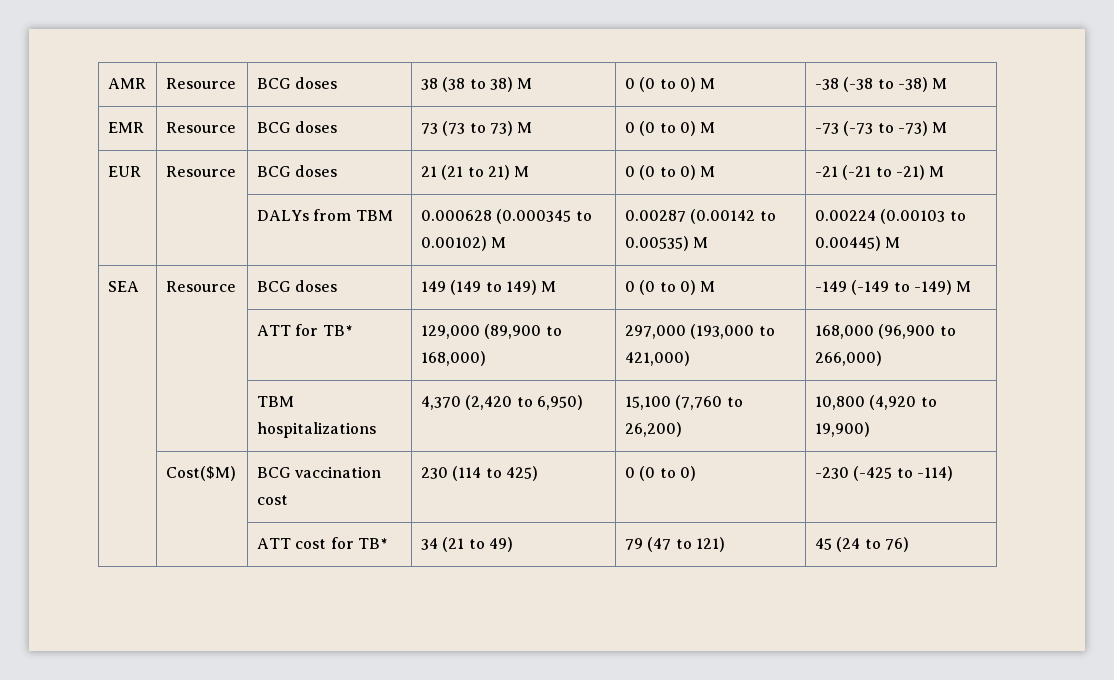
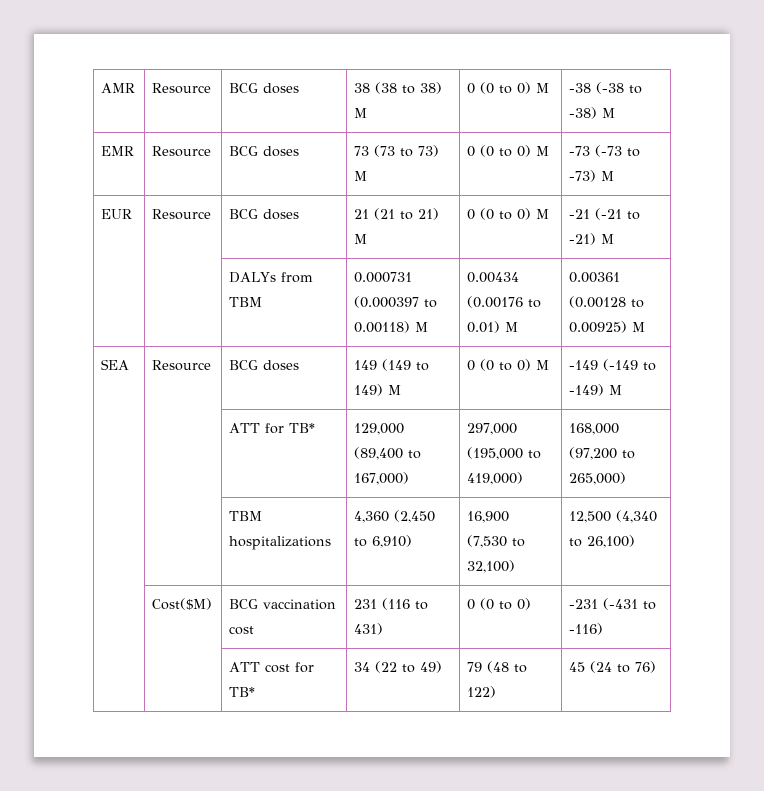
[420,209,592,224] [420,236,507,251] [624,209,776,224] [624,236,709,251] [814,209,966,224] [814,236,881,251] 0.000628 (0.000345 to 0.00102) M | 0.00287 (0.00142 to 0.00535) M | 0.00224 (0.00103 to 0.00445) -> [354,272,413,283] [354,296,438,308] [354,321,429,333] [467,272,520,283] [467,296,542,308] [467,321,519,333] [569,272,621,283] [569,296,645,308] [569,321,628,333] 0.000731 (0.000397 to 0.00118) M | 0.00434 (0.00176 to 0.01) M | 0.00361 (0.00128 to 0.00925)
[484,324,562,339] [420,351,486,366] [624,324,775,339] [624,351,690,366] [814,324,956,339] [814,351,882,366] [256,396,294,407] [256,422,376,438] [420,395,583,410] [624,395,743,410] [624,422,682,437] [814,395,937,410] [814,422,870,437] (89,900 to 168,000) | 297,000 (193,000 to 421,000) | 168,000 (96,900 to 266,000) // | | TBM hospitalizations | 4,370 (2,420 to 6,950) | 15,100 (7,760 to 26,200) | 10,800 (4,920 to 19,900) -> [354,447,422,460] [354,472,410,485] [467,423,518,435] [467,447,542,460] [467,472,524,485] [569,423,620,435] [569,447,636,460] [569,472,627,485] [229,511,263,521] [229,536,332,550] [354,510,436,523] [354,535,413,548] [467,511,510,523] [467,535,526,548] [467,560,516,573] [569,510,658,523] [569,535,636,548] (89,400 to 167,000) | 297,000 (195,000 to 419,000) | 168,000 (97,200 to 265,000) // | | TBM hospitalizations | 4,360 (2,450 to 6,910) | 16,900 (7,530 to 32,100) | 12,500 (4,340 to 26,100)
[420,466,538,481] 230 (114 to 425) -> [354,598,429,610] [354,623,384,635] 231 (116 to 431)
[814,466,953,481] -230 (-425 to -114) -> [569,598,657,610] [569,623,604,635] -231 (-431 to -116)
[442,537,465,552] (21 -> [375,661,398,673] (22
[647,537,725,552] (47 to 121) -> [487,661,528,673] [467,686,497,698] (48 to 122)

